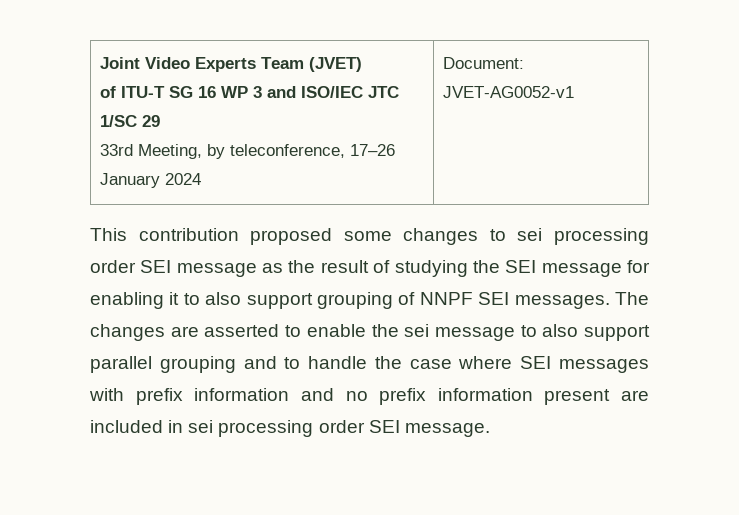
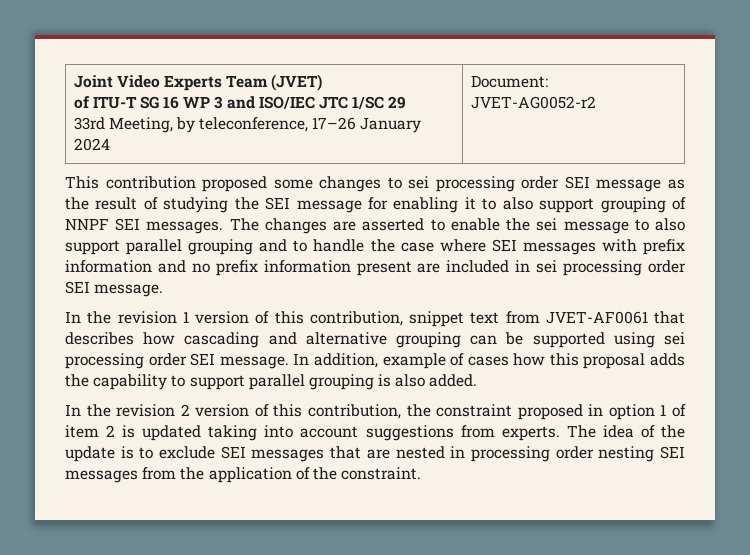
[443,86,575,98] JVET-AG0052-v1 -> [470,96,596,109] JVET-AG0052-r2
(490, 430) none -> [65,311,685,327] [65,332,685,348] [65,353,685,369] [65,374,478,390] [65,404,686,420] [65,425,686,441] [65,446,685,462] [65,467,422,483] // In the revision 1 version of this contribution, snippet text from JVET-AF0061 that describes how cascading and alternative grouping can be supported using sei processing order SEI message. In addition, example of cases how this proposal adds the capability to support parallel grouping is also added. // In the revision 2 version of this contribution, the constraint proposed in option 1 of item 2 is updated taking into account suggestions from experts. The idea of the update is to exclude SEI messages that are nested in processing order nesting SEI messages from the application of the constraint.

